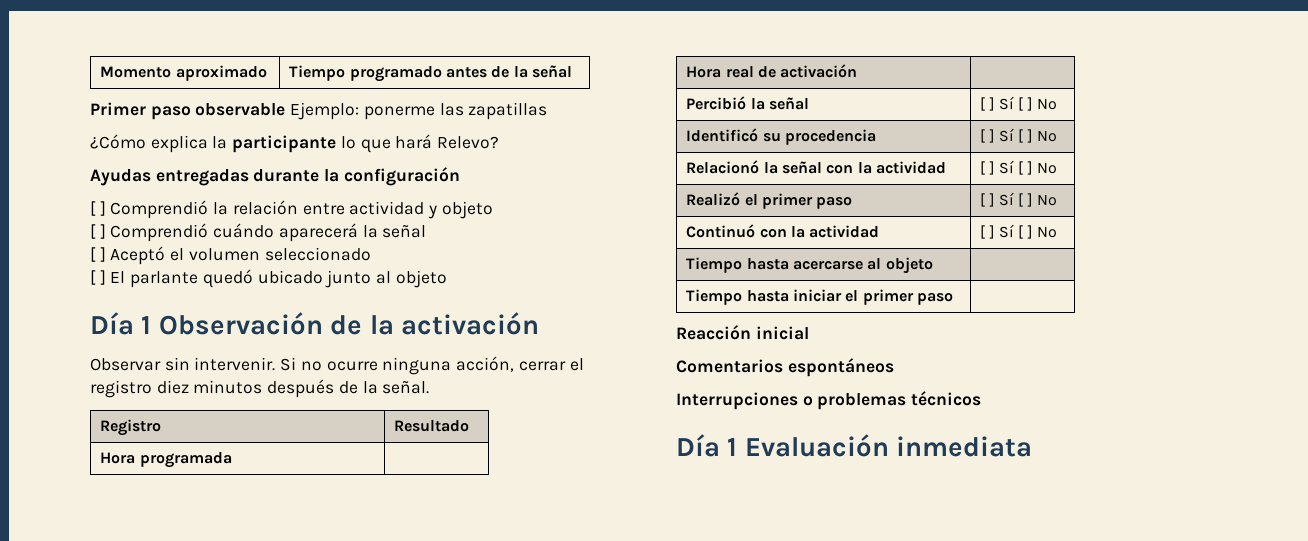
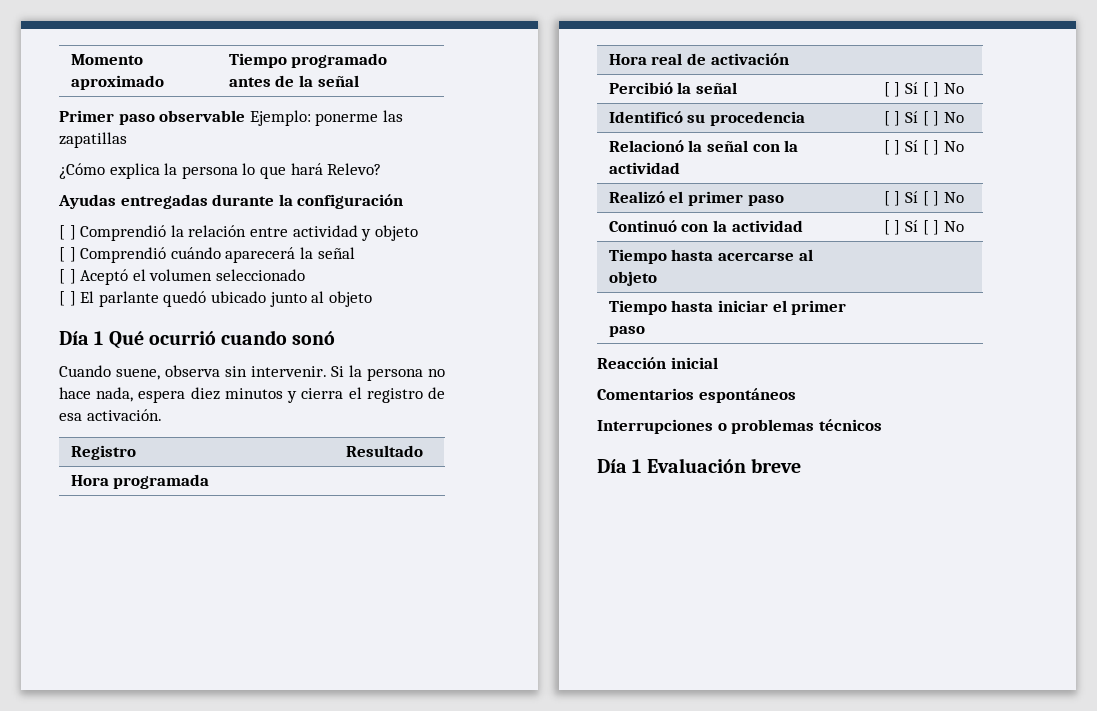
[232,135,337,153] participante -> [181,166,238,179] persona
[158,312,540,335] [90,356,584,375] [90,379,430,398] Observación de la activación // Observar sin intervenir. Si no ocurre ninguna acción, cerrar el registro diez minutos después de la señal. -> [108,330,336,349] [59,365,445,381] [59,387,446,403] [59,409,162,421] Qué ocurrió cuando sonó // Cuando suene, observa sin intervenir. Si la persona no hace nada, espera diez minutos y cierra el registro de esa activación.
[896,436,1033,457] inmediata -> [750,458,801,473] breve

